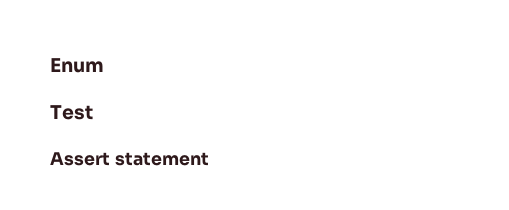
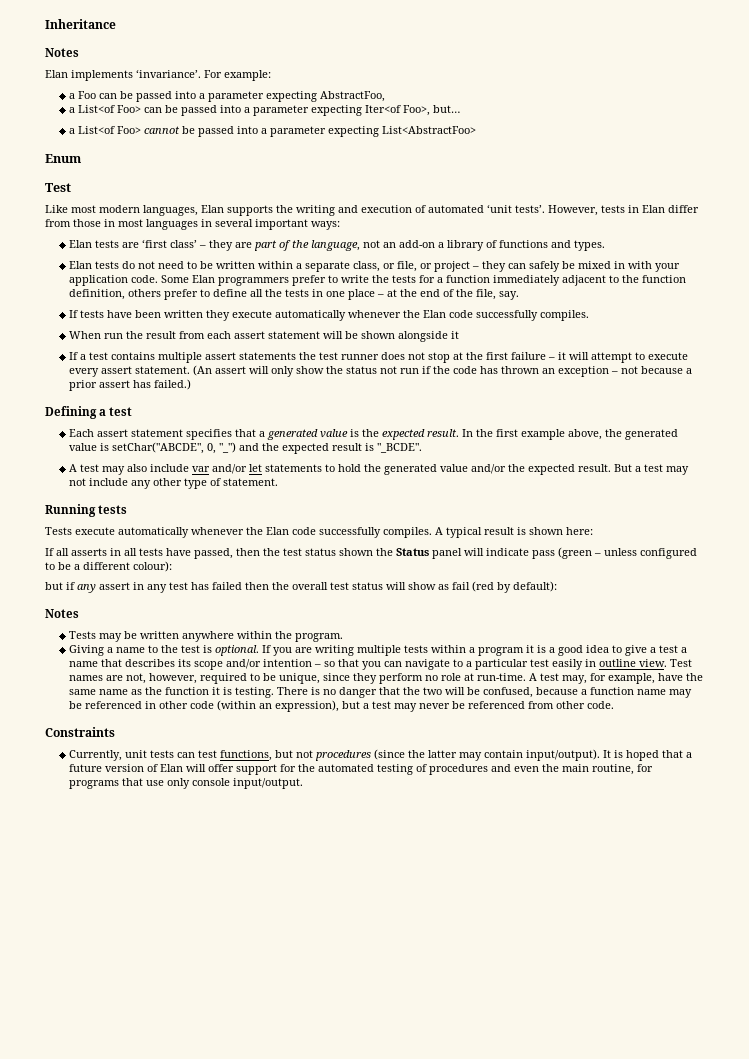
[50,58,104,73] [50,105,93,120] [50,152,209,166] Enum // Test // Assert statement -> [45,19,116,29] [45,48,79,57] [45,69,271,81] [69,91,386,102] [69,105,461,116] [69,126,477,137] [45,154,81,163] [45,183,71,192] [45,204,699,216] [45,219,340,230] [69,239,606,251] [69,261,681,272] [69,275,687,286] [69,289,520,300] [69,310,590,321] [69,331,460,342] [69,352,689,363] [69,365,693,377] [69,379,192,391] [45,406,133,419] [69,429,679,440] [69,442,423,454] [69,464,690,475] [69,478,279,489] [45,504,128,517] [45,527,593,538] [45,547,697,559] [45,561,172,572] [45,581,557,593] [45,609,79,618] [69,631,344,642] [69,645,688,656] [69,659,693,670] [69,673,704,684] [69,687,693,698] [69,700,615,712] [45,727,115,737] [69,749,693,761] [69,764,654,775] [69,778,304,789] Inheritance // Notes // Elan implements ‘invariance’. For example: // a Foo can be passed into a parameter expecting AbstractFoo, // a List<of Foo> can be passed into a parameter expecting Iter<of Foo>, but… // a List<of Foo> cannot be passed into a parameter expecting List<AbstractFoo> // Enum // Test // Like most modern languages, Elan supports the writing and execution of automated ‘unit tests’. However, tests in Elan differ from those in most languages in several important ways: // Elan tests are ‘first class’ – they are part of the language, not an add-on a library of functions and types. // Elan tests do not need to be written within a separate class, or file, or project – they can safely be mixed in with your application code. Some Elan programmers prefer to write the tests for a function immediately adjacent to the function definition, others prefer to define all the tests in one place – at the end of the file, say. // If tests have been written they execute automatically whenever the Elan code successfully compiles. // When run the result from each assert statement will be shown alongside it // If a test contains multiple assert statements the test runner does not stop at the first failure – it will attempt to execute every assert statement. (An assert will only show the status not run if the code has thrown an exception – not because a prior assert has failed.) // Defining a test // Each assert statement specifies that a generated value is the expected result. In the first example above, the generated value is setChar("ABCDE", 0, "_") and the expected result is "_BCDE". // A test may also include var and/or let statements to hold the generated value and/or the expected result. But a test may not include any other type of statement. // Running tests // Tests execute automatically whenever the Elan code successfully compiles. A typical result is shown here: // If all asserts in all tests have passed, then the test status shown the Status panel will indicate pass (green – unless configured to be a different colour): // but if any assert in any test has failed then the overall test status will show as fail (red by default): // Notes // Tests may be written anywhere within the program. // Giving a name to the test is optional. If you are writing multiple tests within a program it is a good idea to give a test a name that describes its scope and/or intention – so that you can navigate to a particular test easily in outline view. Test names are not, however, required to be unique, since they perform no role at run-time. A test may, for example, have the same name as the function it is testing. There is no danger that the two will be confused, because a function name may be referenced in other code (within an expression), but a test may never be referenced from other code. // Constraints // Currently, unit tests can test functions, but not procedures (since the latter may contain input/output). It is hoped that a future version of Elan will offer support for the automated testing of procedures and even the main routine, for programs that use only console input/output.

